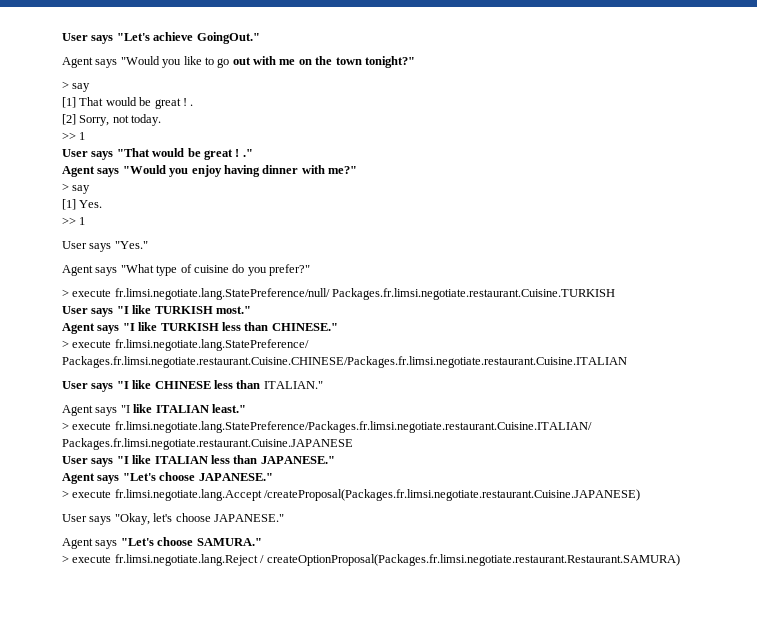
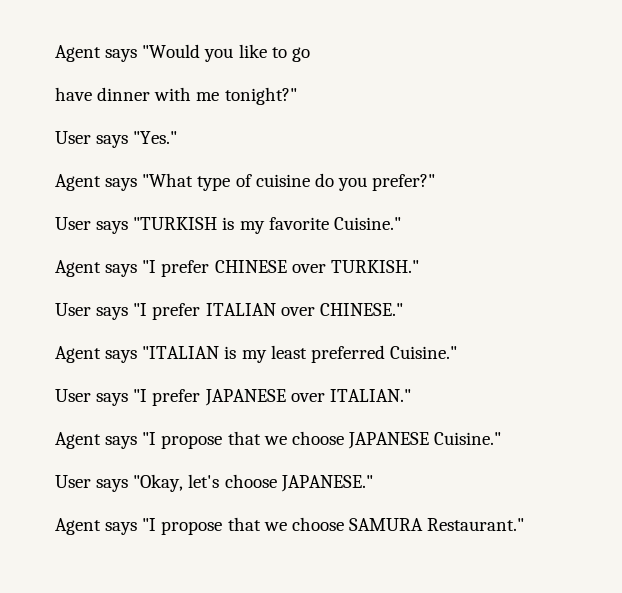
[62,32,260,44] User says "Let's achieve GoingOut." // -> (55, 53) none
[232,56,415,68] [62,81,91,92] [62,97,194,109] [62,114,162,126] [62,132,86,140] [62,148,253,160] [62,165,357,177] [62,183,91,194] [62,199,103,210] [62,217,86,225] out with me on the town tonight?" // > say // [1] That would be great ! . // [2] Sorry, not today. // >> 1 // User says "That would be great ! ." // Agent says "Would you enjoy having dinner with me?" // > say // [1] Yes. // >> 1 -> [55,87,297,105] // have dinner with me tonight?"
[62,288,616,300] [62,305,251,317] [62,322,338,334] [62,339,309,351] [62,356,627,368] [62,380,261,392] > execute fr.limsi.negotiate.lang.StatePreference/null/ Packages.fr.limsi.negotiate.restaurant.Cuisine.TURKISH // User says "I like TURKISH most." // Agent says "I like TURKISH less than CHINESE." // > execute fr.limsi.negotiate.lang.StatePreference/ Packages.fr.limsi.negotiate.restaurant.Cuisine.CHINESE/Packages.fr.limsi.negotiate.restaurant.Cuisine.ITALIAN // User says "I like CHINESE less than -> [55,217,401,234] [55,260,419,277] [55,303,403,320] [55,345,457,363] [55,389,325,406] User says "TURKISH is my favorite Cuisine." // Agent says "I prefer CHINESE over TURKISH." // User says "I prefer ITALIAN over CHINESE." // Agent says "ITALIAN is my least preferred Cuisine." // User says "I prefer JAPANESE over
[133,404,246,413] [62,421,592,433] [62,438,353,450] [62,455,335,467] [62,472,273,484] [62,489,641,501] like ITALIAN least." // > execute fr.limsi.negotiate.lang.StatePreference/Packages.fr.limsi.negotiate.restaurant.Cuisine.ITALIAN/ Packages.fr.limsi.negotiate.restaurant.Cuisine.JAPANESE // User says "I like ITALIAN less than JAPANESE." // Agent says "Let's choose JAPANESE." // > execute fr.limsi.negotiate.lang.Accept /createProposal(Packages.fr.limsi.negotiate.restaurant.Cuisine.JAPANESE) -> [161,431,502,449] propose that we choose JAPANESE Cuisine."
[120,537,262,546] [62,554,680,566] "Let's choose SAMURA." // > execute fr.limsi.negotiate.lang.Reject / createOptionProposal(Packages.fr.limsi.negotiate.restaurant.Restaurant.SAMURA) -> [142,517,525,535] "I propose that we choose SAMURA Restaurant."

